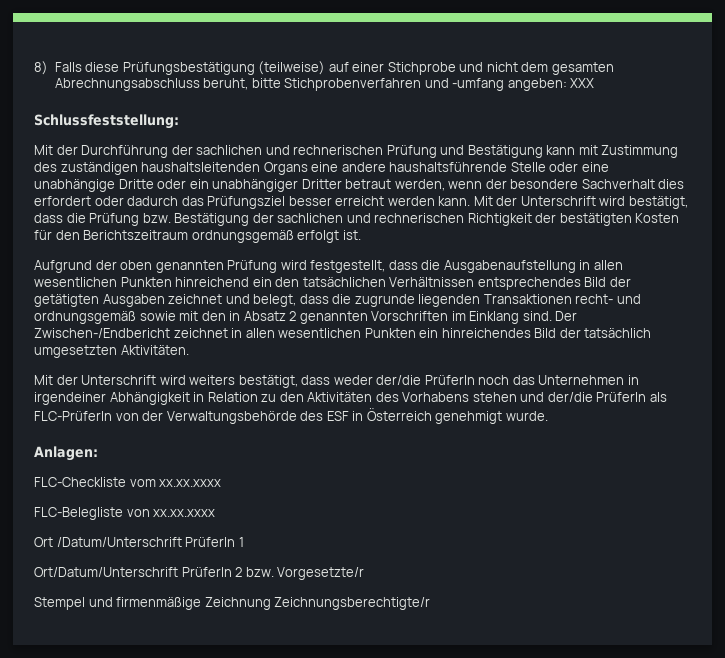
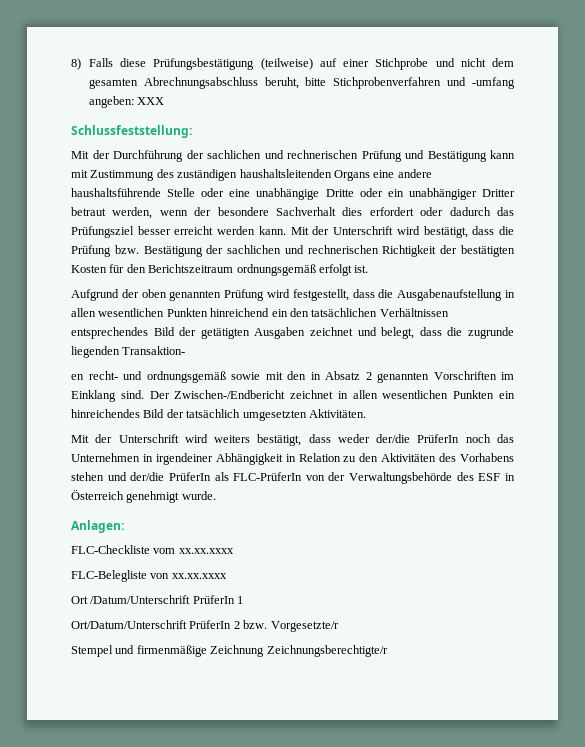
[483,294,572,304] Transaktionen -> [122,346,186,355] [71,374,84,380] Transaktion- // en

